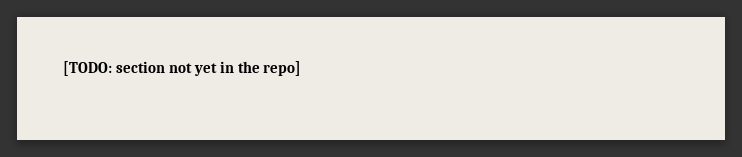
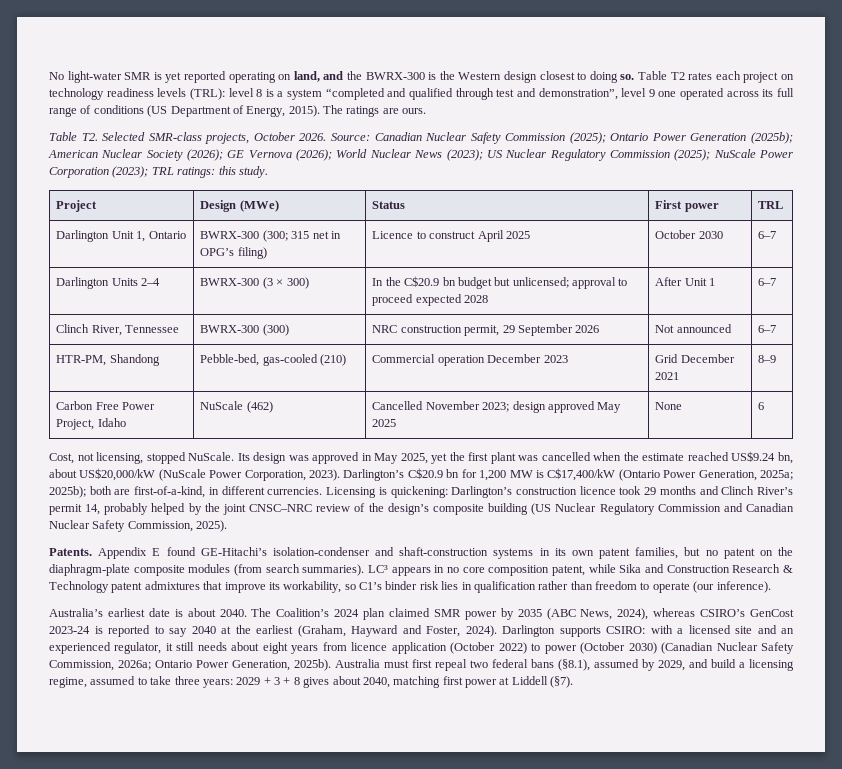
[63,61,302,76] [TODO: section not yet in the repo] -> [49,71,795,83] [49,88,794,100] [49,105,427,117] [49,132,793,144] [48,149,794,161] [49,166,268,178] [56,200,98,212] [200,200,279,212] [372,201,406,209] [655,200,719,212] [758,201,784,209] [56,230,186,242] [200,230,341,242] [200,247,267,259] [372,230,530,242] [655,230,723,239] [758,231,777,239] [56,277,161,289] [200,277,309,289] [372,276,628,289] [372,294,489,306] [655,277,716,286] [758,278,777,286] [56,324,180,336] [200,324,289,336] [372,324,600,336] [655,324,732,333] [758,325,777,333] [56,354,160,366] [200,354,347,366] [372,354,568,366] [655,354,735,363] [655,372,680,380] [758,355,777,363] [56,401,156,410] [56,418,126,430] [200,401,273,413] [372,401,622,413] [372,419,397,427] [655,402,683,410] [758,402,765,410] [49,451,794,464] [49,468,793,481] [49,486,793,498] [49,503,794,515] [49,520,228,532] [49,547,793,559] [49,564,793,576] [49,581,771,593] [49,608,794,620] [49,625,794,637] [49,642,795,654] [49,659,794,671] [49,676,574,688] No light-water SMR is yet reported operating on land, and the BWRX-300 is the Western design closest to doing so. Table T2 rates each project on technology readiness levels (TRL): level 8 is a system “completed and qualified through test and demonstration”, level 9 one operated across its full range of conditions (US Department of Energy, 2015). The ratings are ours. // Table T2. Selected SMR-class projects, October 2026. Source: Canadian Nuclear Safety Commission (2025); Ontario Power Generation (2025b); American Nuclear Society (2026); GE Vernova (2026); World Nuclear News (2023); US Nuclear Regulatory Commission (2025); NuScale Power Corporation (2023); TRL ratings: this study. // Project | Design (MWe) | Status | First power | TRL // Darlington Unit 1, Ontario | BWRX-300 (300; 315 net in OPG’s filing) | Licence to construct April 2025 | October 2030 | 6–7 // Darlington Units 2–4 | BWRX-300 (3 × 300) | In the C$20.9 bn budget but unlicensed; approval to proceed expected 2028 | After Unit 1 | 6–7 // Clinch River, Tennessee | BWRX-300 (300) | NRC construction permit, 29 September 2026 | Not announced | 6–7 // HTR-PM, Shandong | Pebble-bed, gas-cooled (210) | Commercial operation December 2023 | Grid December 2021 | 8–9 // Carbon Free Power Project, Idaho | NuScale (462) | Cancelled November 2023; design approved May 2025 | None | 6 // Cost, not licensing, stopped NuScale. Its design was approved in May 2025, yet the first plant was cancelled when the estimate reached US$9.24 bn, about US$20,000/kW (NuScale Power Corporation, 2023). Darlington’s C$20.9 bn for 1,200 MW is C$17,400/kW (Ontario Power Generation, 2025a; 2025b); both are first-of-a-kind, in different currencies. Licensing is quickening: Darlington’s construction licence took 29 months and Clinch River’s permit 14, probably helped by the joint CNSC–NRC review of the design’s composite building (US Nuclear Regulatory Commission and Canadian Nuclear Safety Commission, 2025). // Patents. Appendix E found GE-Hitachi’s isolation-condenser and shaft-construction systems in its own patent families, but no patent on the diaphragm-plate composite modules (from search summaries). LC³ appears in no core composition patent, while Sika and Construction Research & Technology patent admixtures that improve its workability, so C1’s binder risk lies in qualification rather than freedom to operate (our inference). // Australia’s earliest date is about 2040. The Coalition’s 2024 plan claimed SMR power by 2035 (ABC News, 2024), whereas CSIRO’s GenCost 2023-24 is reported to say 2040 at the earliest (Graham, Hayward and Foster, 2024). Darlington supports CSIRO: with a licensed site and an experienced regulator, it still needs about eight years from licence application (October 2022) to power (October 2030) (Canadian Nuclear Safety Commission, 2026a; Ontario Power Generation, 2025b). Australia must first repeal two federal bans (§8.1), assumed by 2029, and build a licensing regime, assumed to take three years: 2029 + 3 + 8 gives about 2040, matching first power at Liddell (§7).

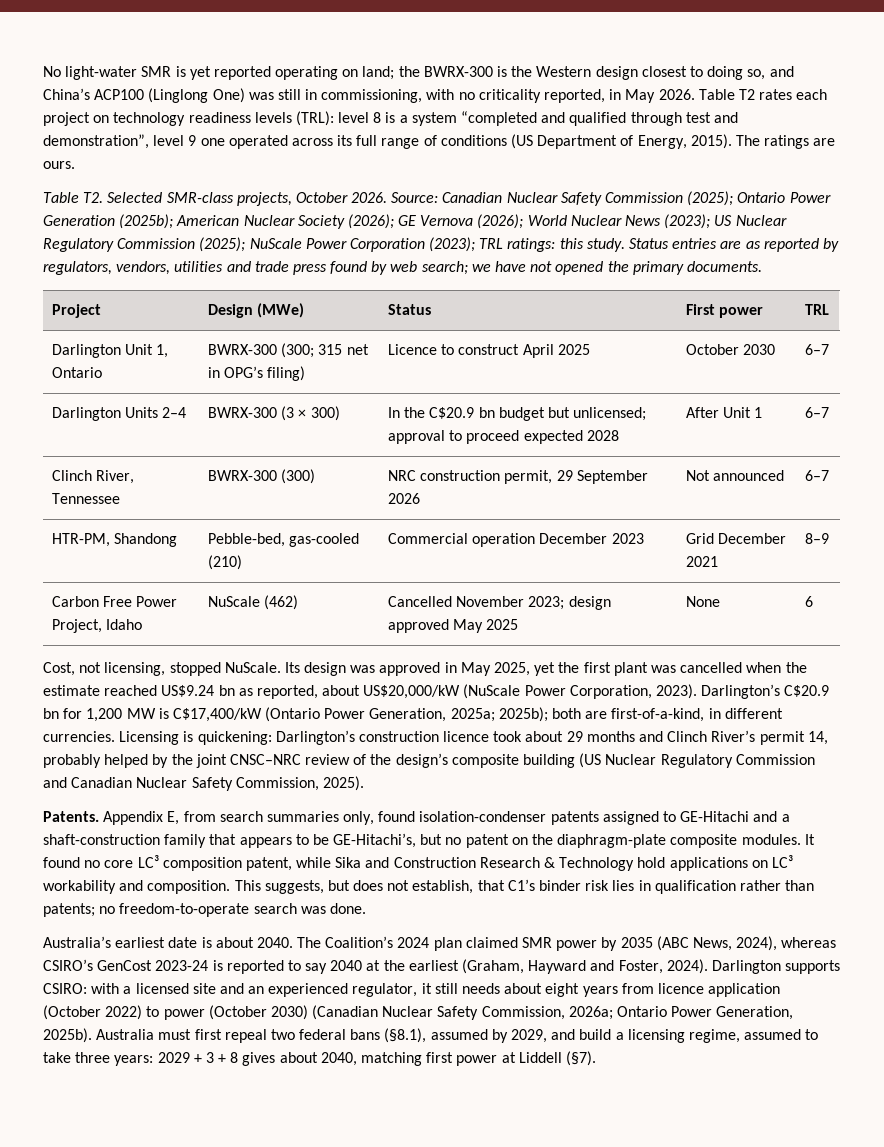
[293,71,344,82] land, and -> [362,66,395,80] land;
[620,74,635,80] so. -> [747,66,794,80] [43,88,695,103] so, and China’s ACP100 (Linglong One) was still in commissioning, with no criticality reported, in May 2026.
(268, 172) none -> [629,238,839,252] [43,261,762,275] Status entries are as reported by regulators, vendors, utilities and trade press found by web search; we have not opened the primary documents.
[778,452,794,464] bn, -> [218,685,318,699] bn as reported,
(642, 490) none -> [525,731,564,742] about
[152,547,679,559] E found GE-Hitachi’s isolation-condenser and shaft-construction systems in its own patent families, -> [167,811,790,825] [43,833,417,848] E, from search summaries only, found isolation-condenser patents assigned to GE-Hitachi and a shaft-construction family that appears to be GE-Hitachi’s,
[188,564,445,576] modules (from search summaries). LC³ appears in -> [741,834,815,845] [43,857,80,868] modules. It found
(485, 570) none -> [137,855,159,868] LC³
[111,581,356,593] patent admixtures that improve its workability, so -> [637,855,793,871] [43,880,505,894] hold applications on LC³ workability and composition. This suggests, but does not establish, that
[595,581,771,593] freedom to operate (our inference). -> [43,903,366,917] patents; no freedom-to-operate search was done.

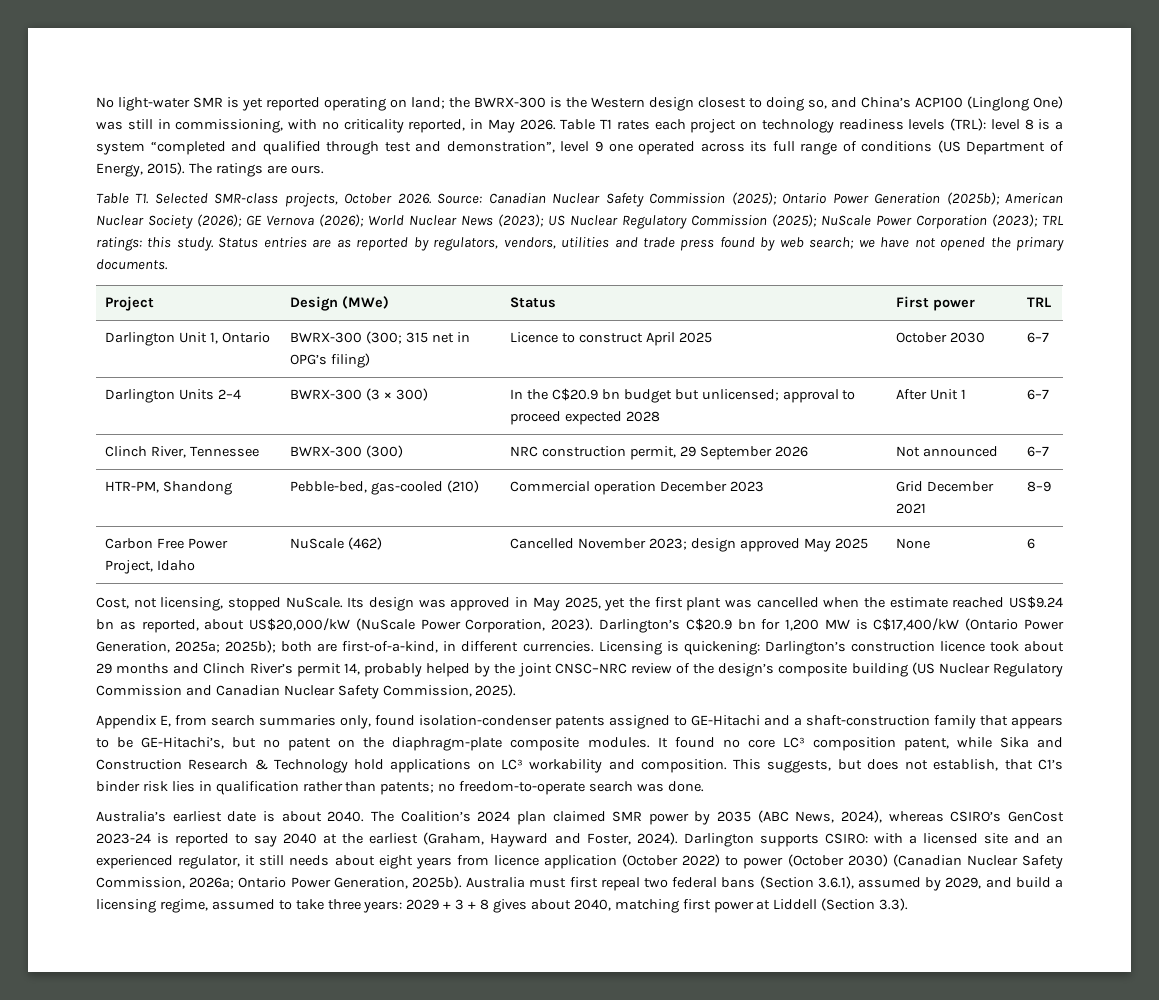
[738,89,755,100] T2 -> [600,119,612,129] T1
[83,192,104,203] T2. -> [135,193,150,204] T1.
[43,811,99,822] Patents. -> (517, 690) none
[384,1028,427,1043] (§8.1), -> [759,876,854,889] (Section 3.6.1),
[565,1051,596,1066] (§7). -> [821,898,909,911] (Section 3.3).

